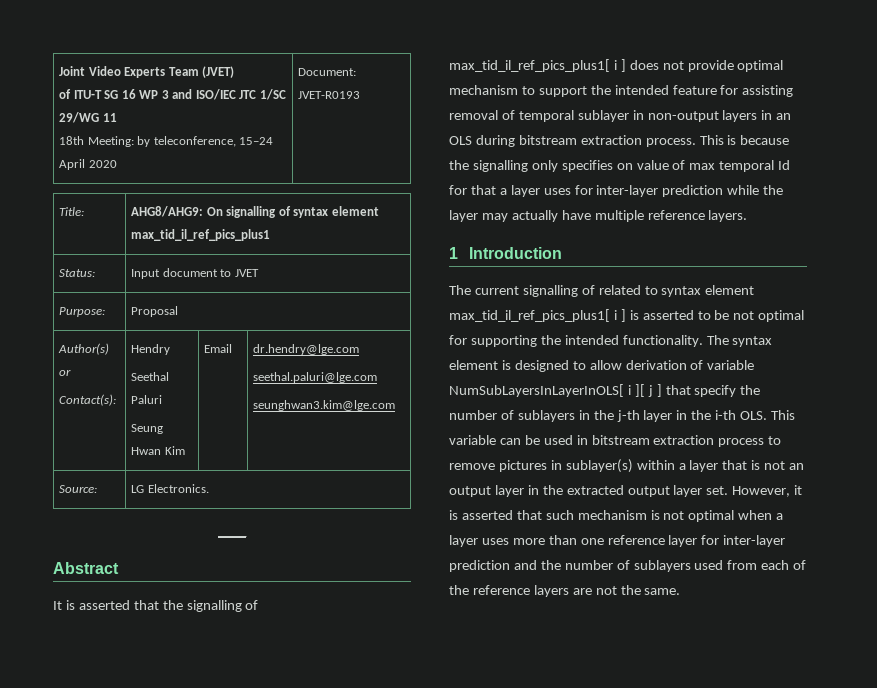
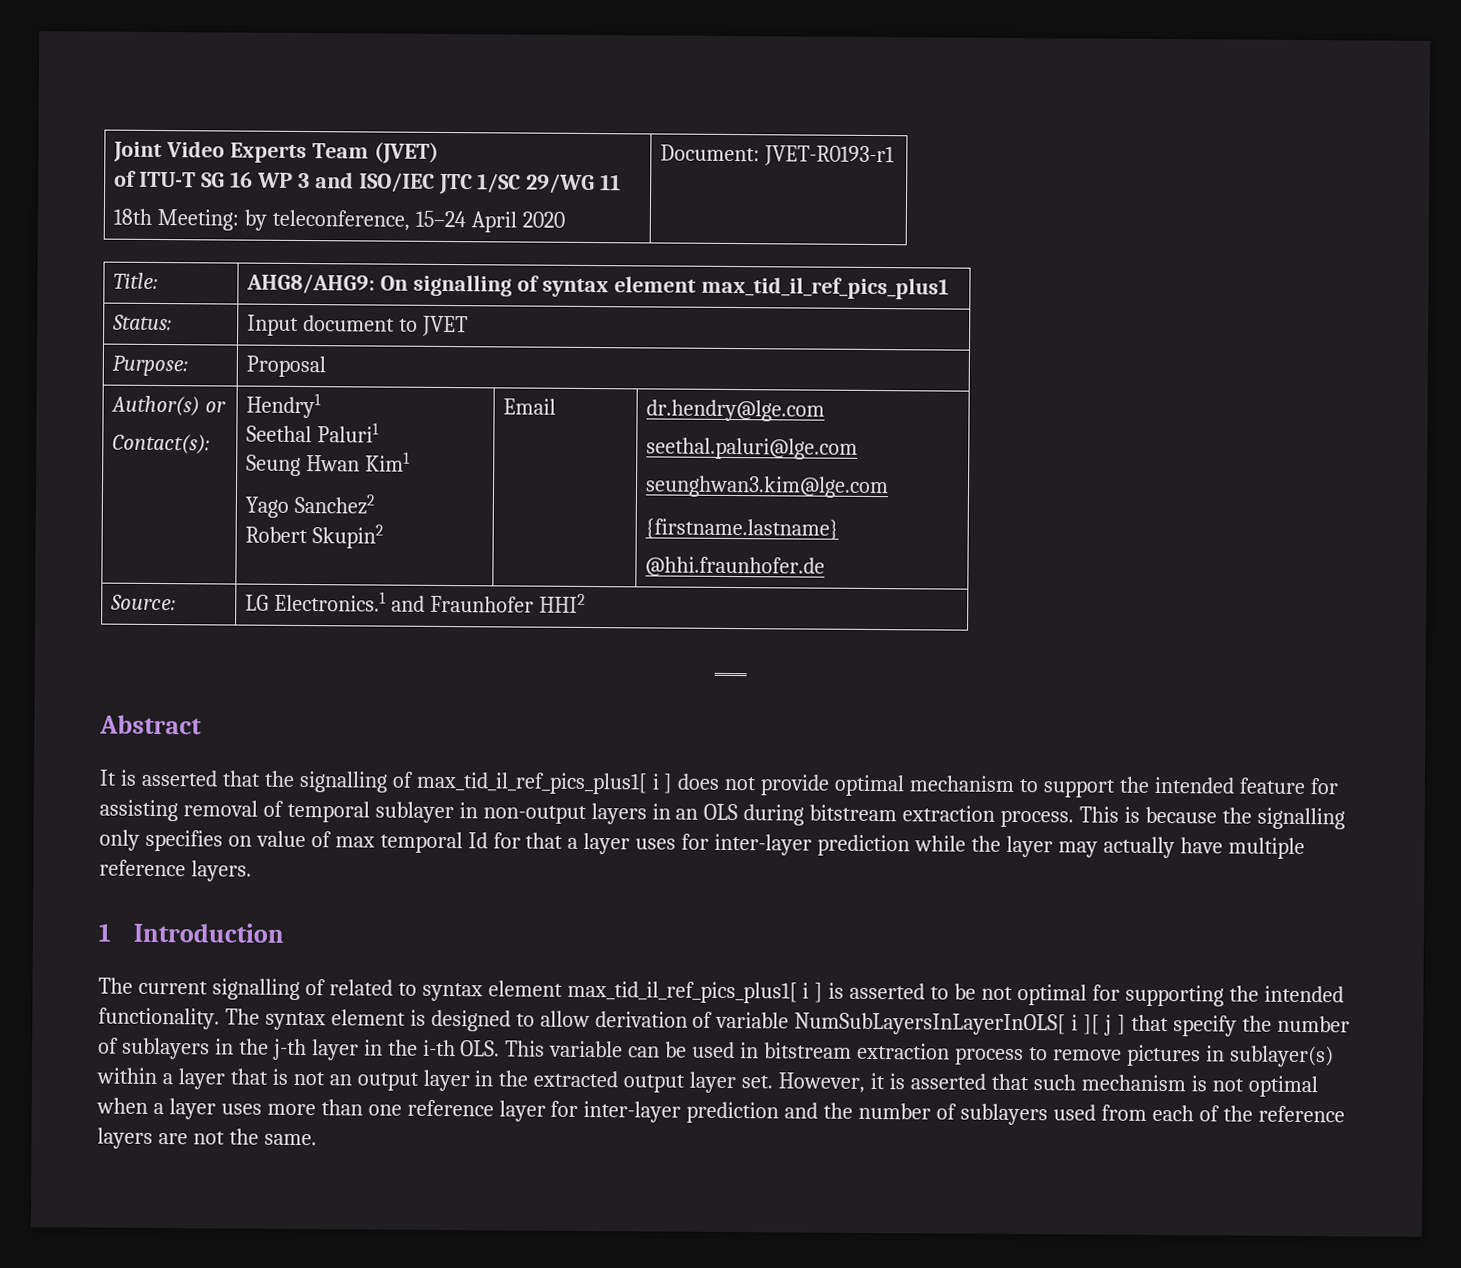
[298,91,361,99] JVET-R0193 -> [763,145,895,167] JVET-R0193-r1
[131,344,171,355] Hendry -> [245,392,321,419] Hendry1
[131,395,163,404] Paluri -> [316,422,379,443] Paluri1
[164,446,185,455] Kim -> [364,451,410,472] [244,493,375,518] [244,524,384,549] Kim1 // Yago Sanchez2 // Robert Skupin2
(396, 405) none -> [644,518,839,541] [644,556,825,578] // {firstname.lastname} // @hhi.fraunhofer.de
[147,484,209,493] Electronics. -> [273,590,586,613] Electronics.1 and Fraunhofer HHI2

